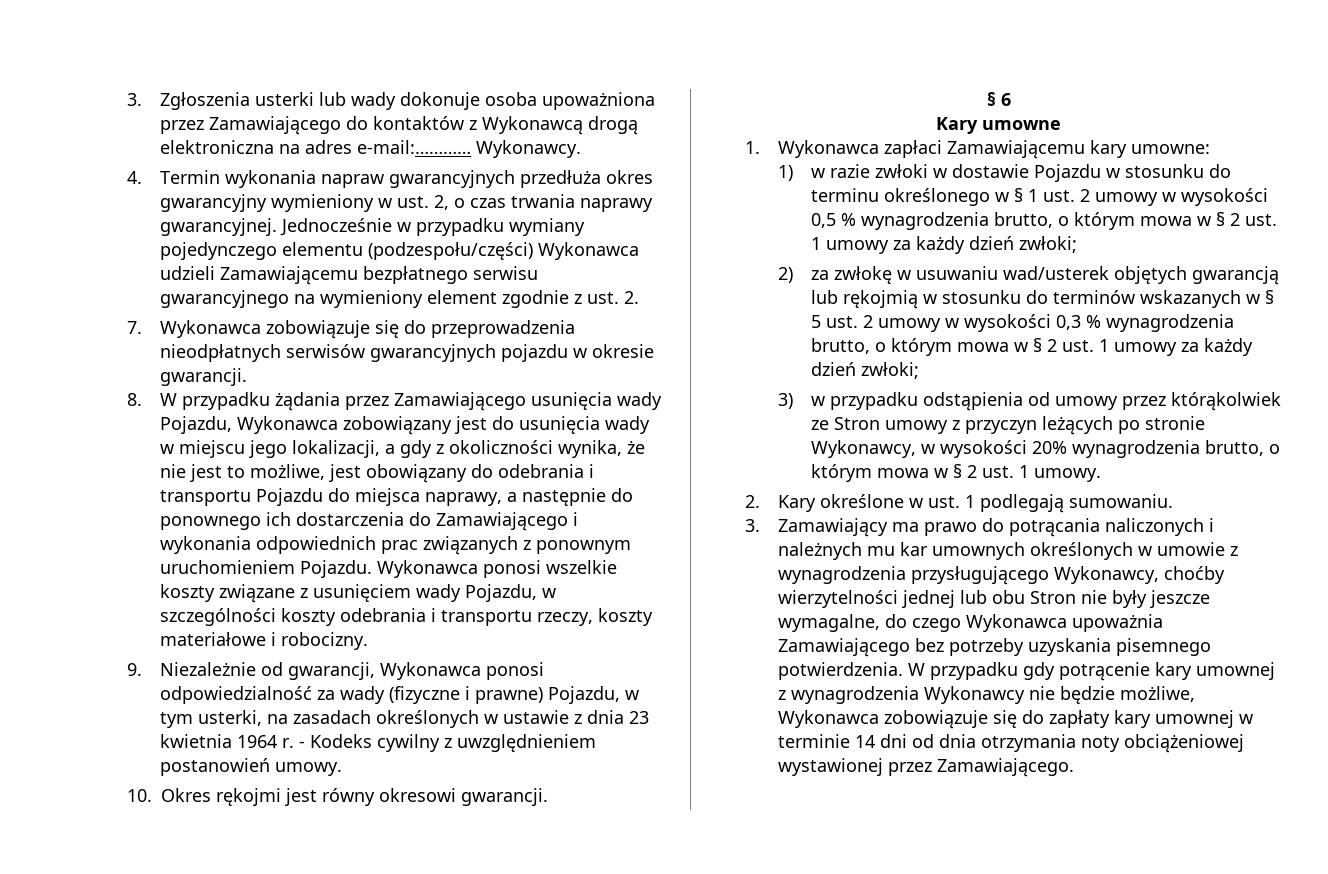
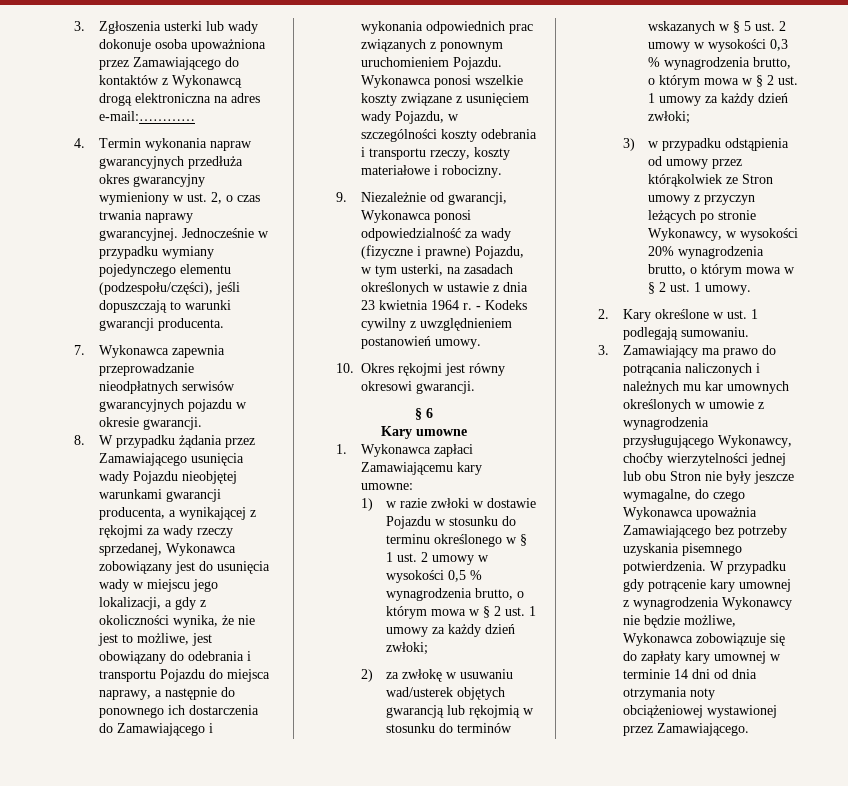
[475,140,581,158] Wykonawcy. -> (196, 116) none
[367,242,639,260] [159,266,538,285] [159,290,639,308] [126,320,575,339] (podzespołu/części) Wykonawca udzieli Zamawiającemu bezpłatnego serwisu gwarancyjnego na wymieniony element zgodnie z ust. 2. // 7. Wykonawca zobowiązuje się do przeprowadzenia -> [99,282,241,295] [99,300,232,313] [99,318,225,331] [74,345,226,358] [99,363,195,376] (podzespołu/części), jeśli dopuszczają to warunki gwarancji producenta. // 7. Wykonawca zapewnia przeprowadzanie
[159,416,232,434] Pojazdu, -> [133,471,238,484] [99,489,222,502] [99,507,257,520] [99,525,234,538] [99,543,163,556] Pojazdu nieobjętej warunkami gwarancji producenta, a wynikającej z rękojmi za wady rzeczy sprzedanej,

